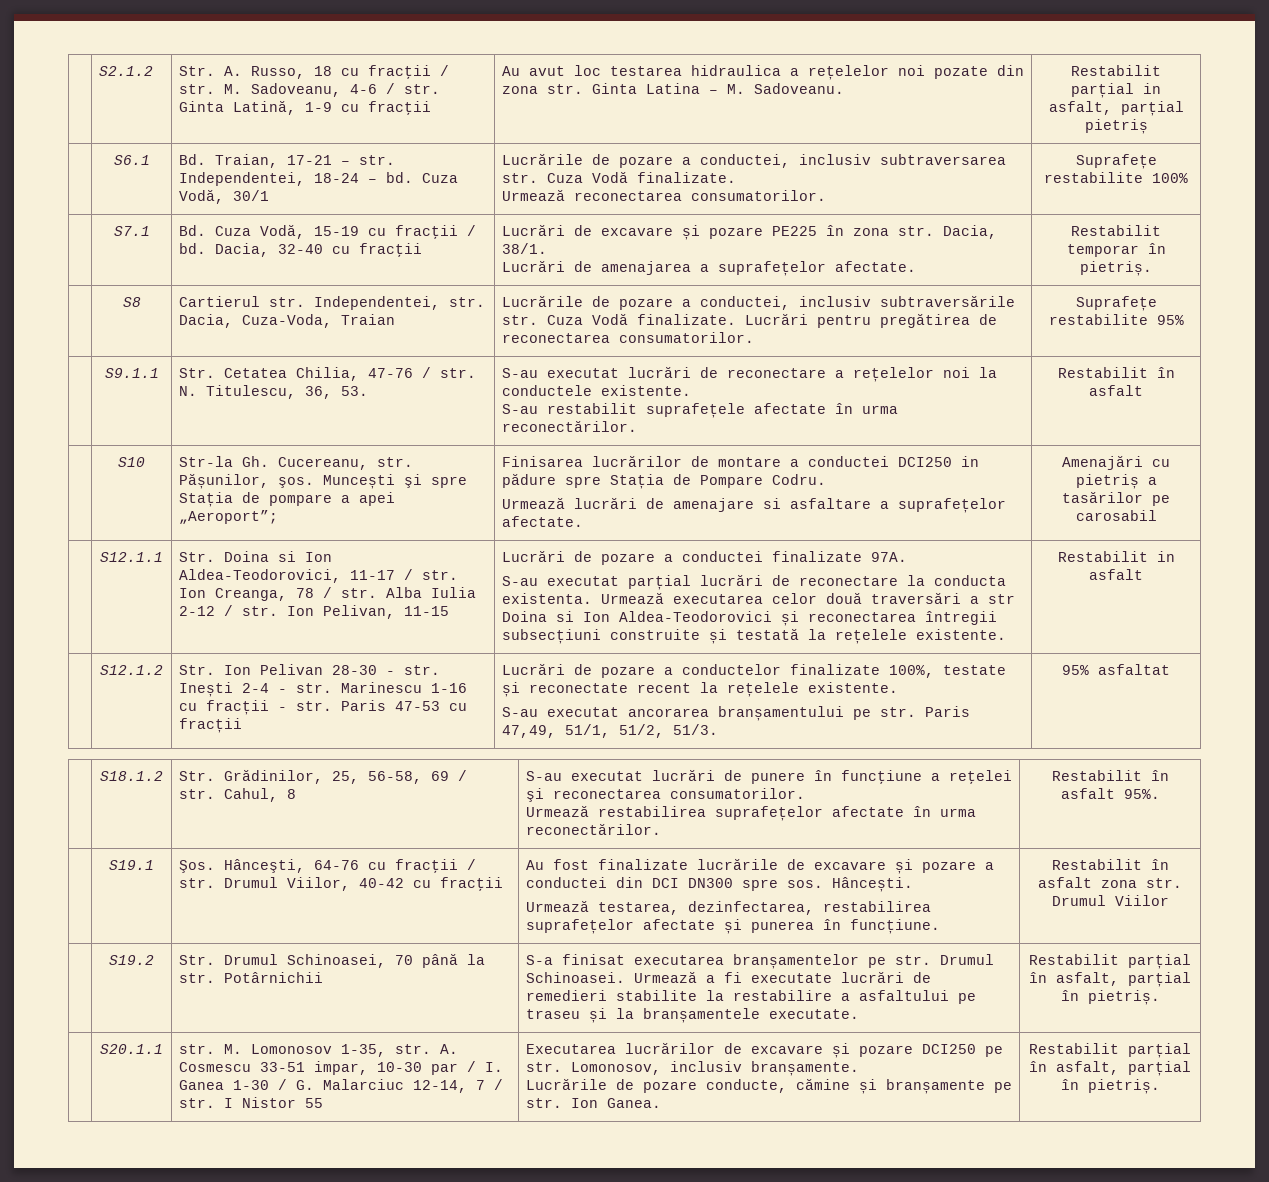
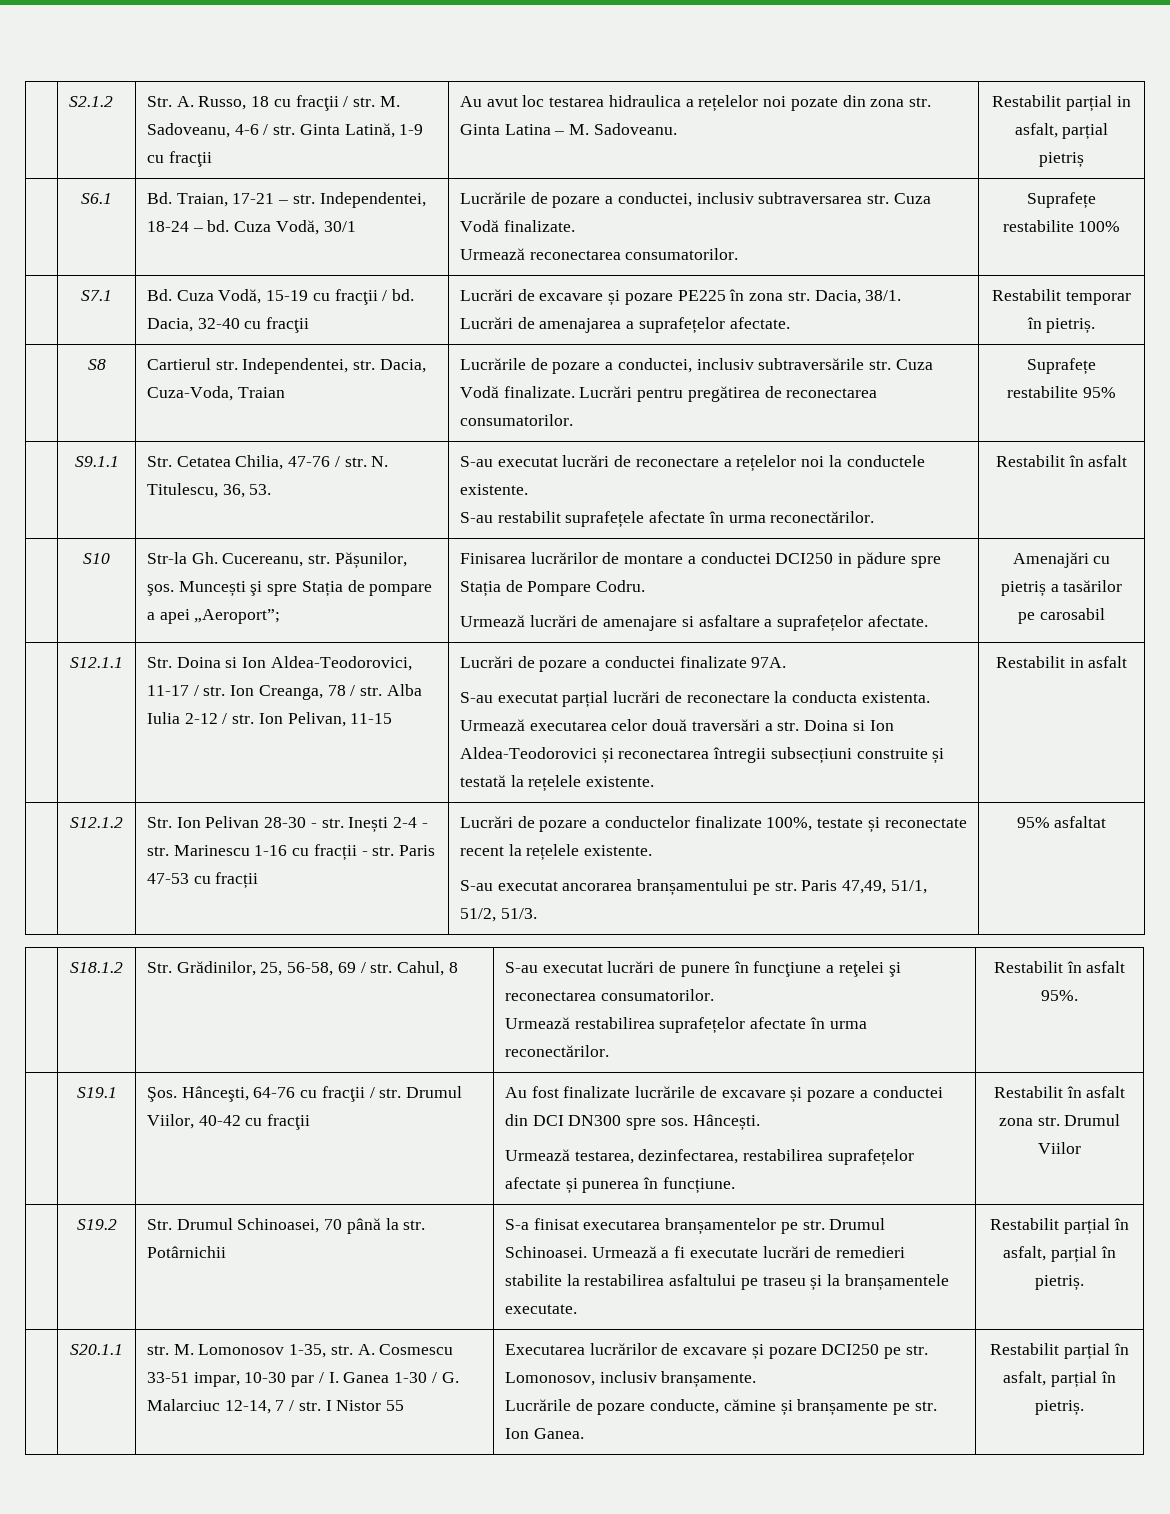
[987,594,1015,604] str -> [777,721,800,731] str.
[732,990,850,1001] restabilire a -> [584,1274,665,1286] restabilirea

